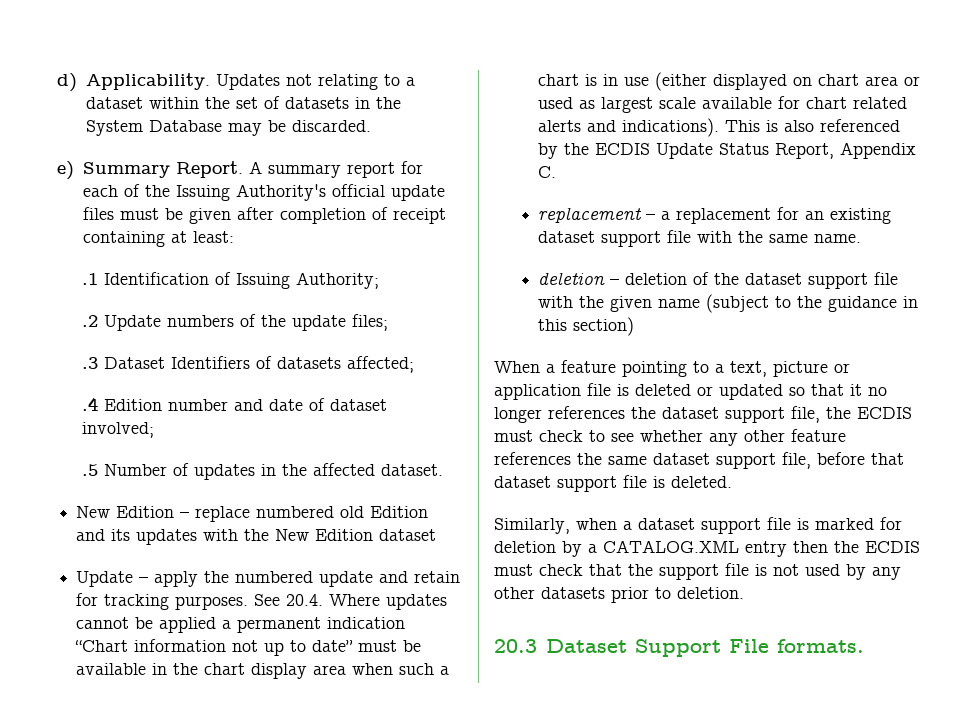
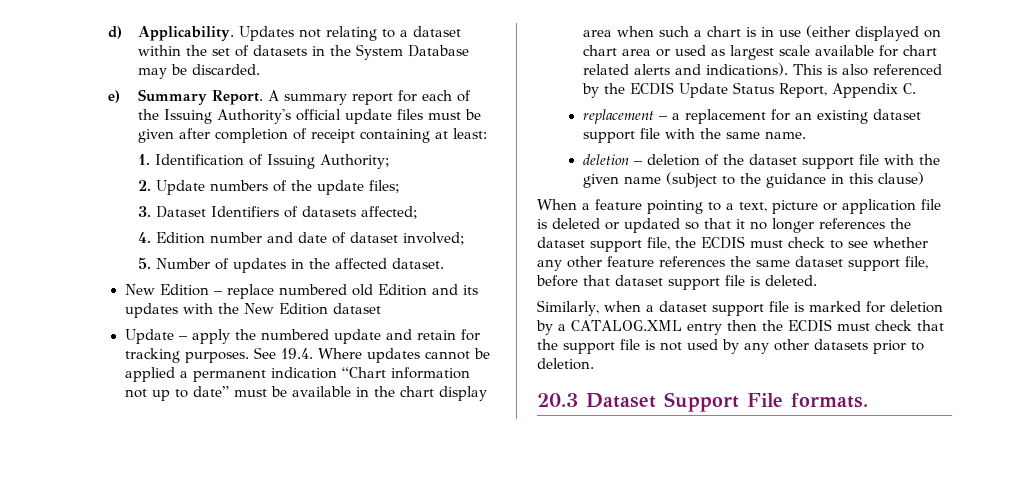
[82,273,99,285] .1 -> [137,154,150,165] 1.
[82,315,99,327] .2 -> [137,180,151,191] 2.
[82,357,99,369] .3 -> [137,206,151,217] 3.
[82,397,99,411] .4 -> [137,232,151,243] 4.
[82,464,99,476] .5 -> [137,257,151,269] 5.
[286,594,324,606] 20.4. -> [280,348,313,359] 19.4.
[573,317,635,336] section) -> [877,172,924,185] clause)

